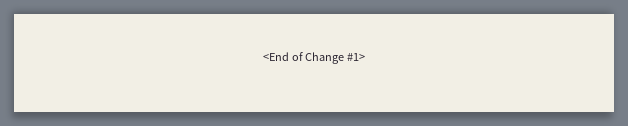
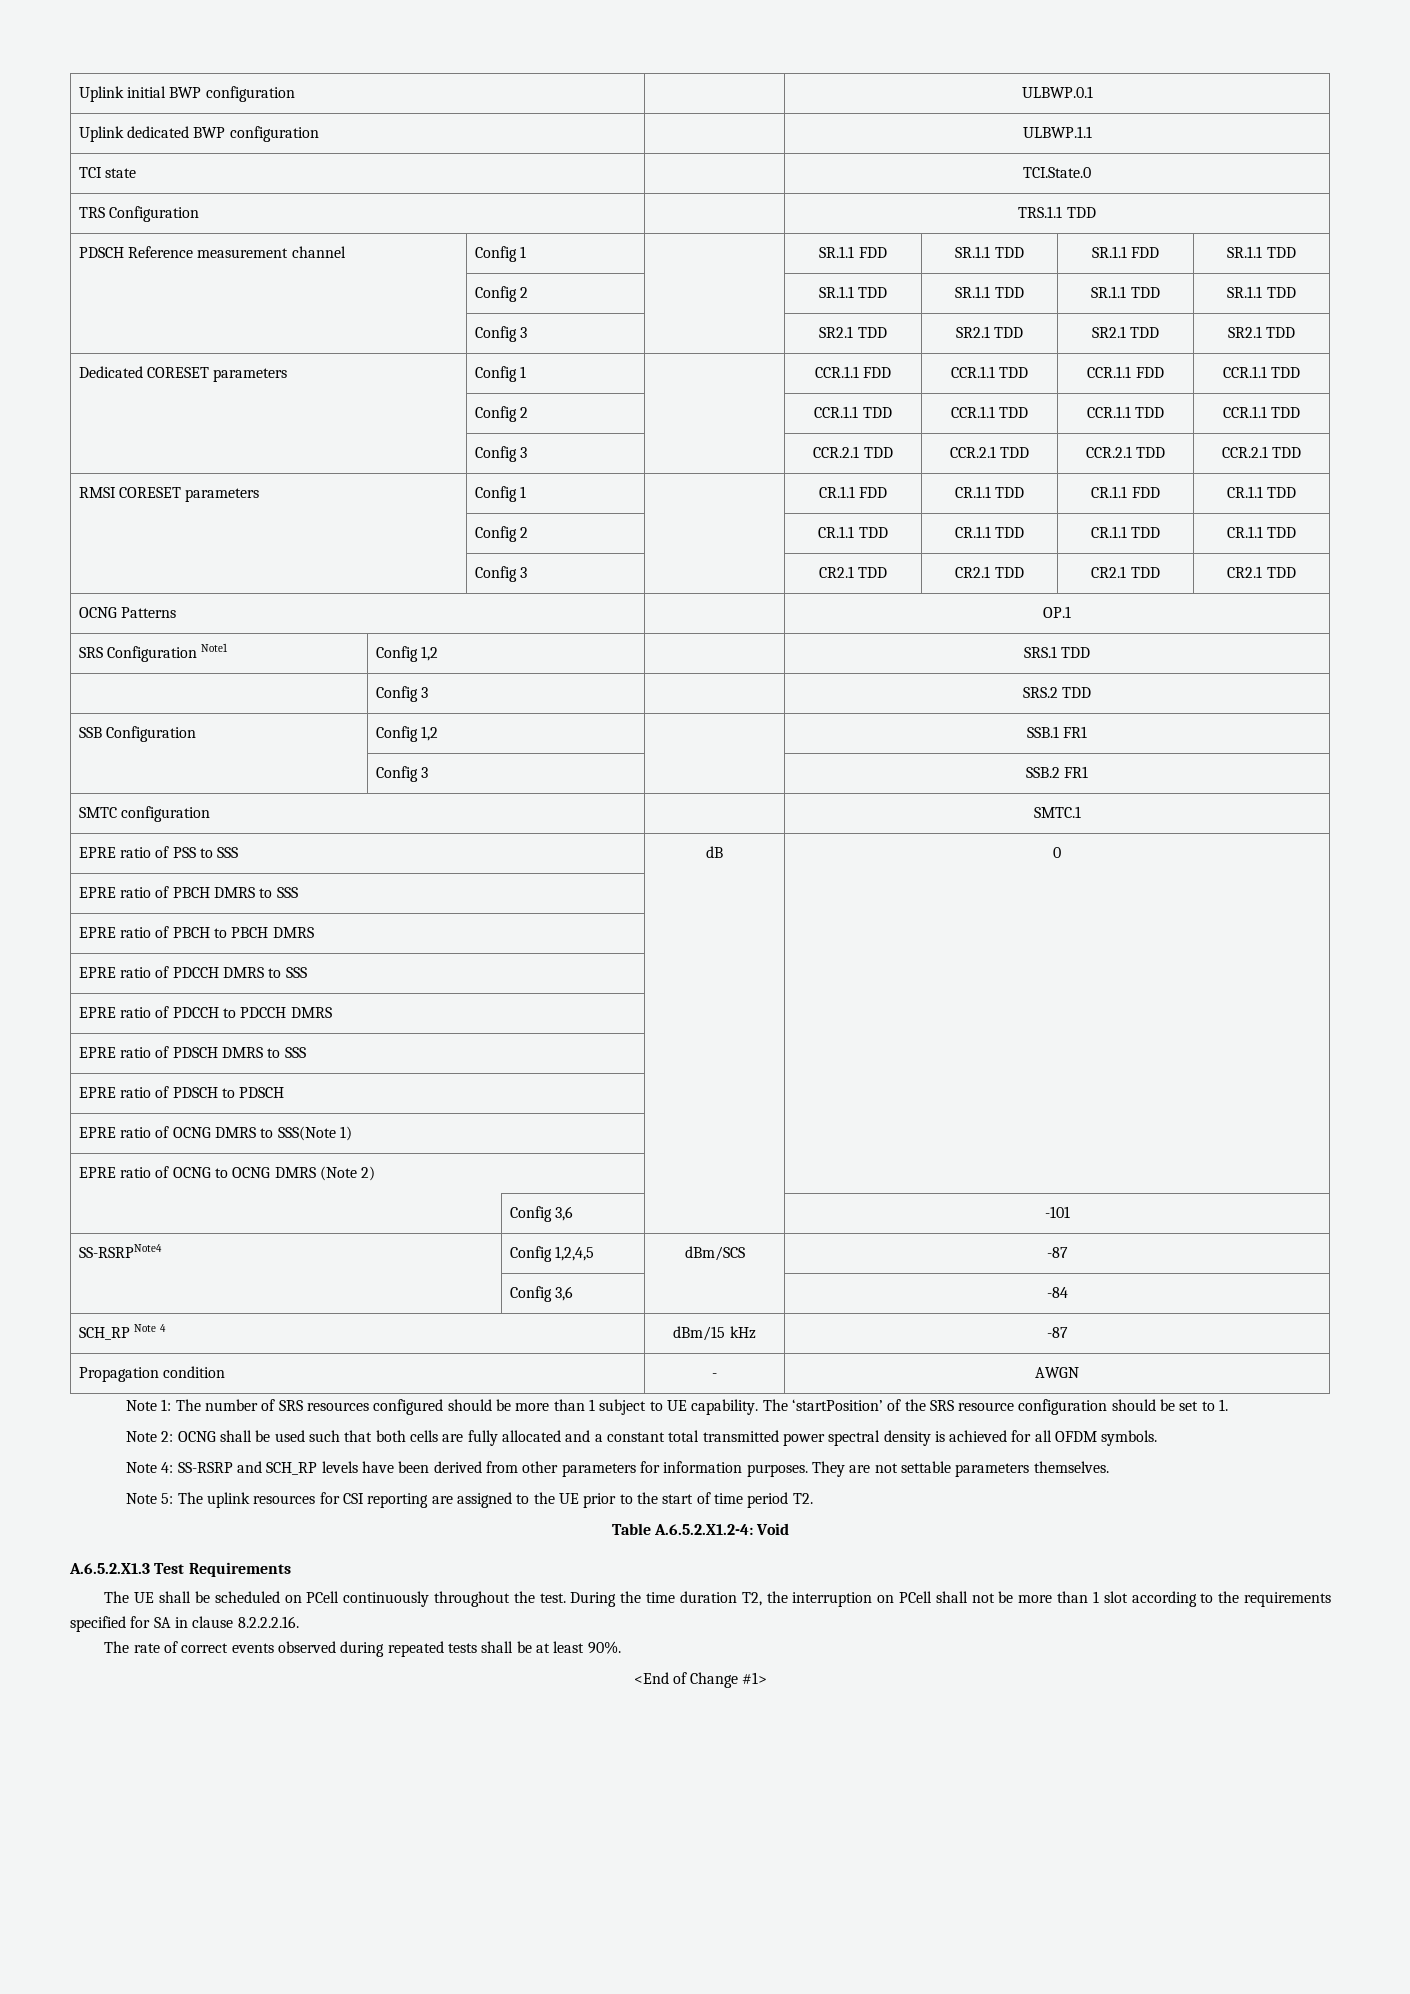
(262, 56) none -> [78,86,295,102] [1021,86,1093,98] [78,126,319,142] [1022,126,1092,138] [78,167,137,178] [1023,167,1091,178] [78,206,200,222] [1018,206,1096,218] [78,246,346,258] [474,246,527,262] [819,246,887,258] [955,246,1024,258] [1091,246,1160,258] [1227,246,1296,258] [474,286,529,302] [818,286,888,298] [955,286,1024,298] [1091,286,1160,298] [1227,286,1296,298] [474,326,528,342] [819,326,887,338] [955,326,1024,338] [1091,326,1160,338] [1227,326,1296,338] [78,366,288,382] [474,366,527,382] [814,366,892,378] [950,366,1029,378] [1087,366,1164,378] [1222,366,1301,378] [474,406,529,422] [814,406,892,418] [950,406,1029,418] [1086,406,1165,418] [1222,406,1301,418] [474,446,528,462] [813,446,893,458] [949,446,1030,458] [1085,446,1166,458] [1221,446,1302,458] [78,487,260,502] [474,486,527,502] [818,486,888,498] [954,486,1025,498] [1091,486,1160,498] [1226,486,1297,498] [474,526,529,542] [818,526,888,538] [954,526,1025,538] [1090,526,1161,538] [1226,526,1297,538] [474,566,528,582] [818,566,888,578] [955,566,1024,578] [1091,566,1160,578] [1227,566,1296,578] [78,607,177,618] [1043,606,1071,618] [78,643,229,662] [375,646,439,662] [1023,646,1091,658] [375,686,429,702] [1022,687,1092,698] [78,726,197,742] [375,726,439,742] [1026,726,1088,738] [375,766,429,782] [1025,766,1089,778] [78,806,211,822] [1033,806,1081,818] [78,846,239,858] [706,846,723,858] [1053,847,1061,858] [78,886,298,898] [78,926,314,938] [78,966,307,978] [78,1006,332,1018] [78,1046,306,1058] [78,1086,285,1098] [78,1126,352,1141] [78,1166,376,1181] [509,1206,574,1222] [1044,1206,1070,1218] [78,1244,162,1258] [509,1246,595,1262] [684,1246,745,1261] [1046,1247,1068,1258] [509,1286,574,1302] [1046,1287,1068,1298] [78,1324,167,1340] [673,1326,756,1341] [1046,1327,1068,1338] [78,1366,226,1382] [712,1373,717,1378] [1035,1367,1079,1378] [126,1399,1229,1415] [126,1430,1158,1446] [126,1461,1109,1477] [126,1492,813,1508] [611,1523,790,1535] [69,1562,291,1577] [104,1591,1331,1607] [70,1616,299,1632] [104,1641,621,1657] Uplink initial BWP configuration | | ULBWP.0.1 // Uplink dedicated BWP configuration | | ULBWP.1.1 // TCI state | | TCI.State.0 // TRS Configuration | | TRS.1.1 TDD // PDSCH Reference measurement channel | Config 1 | | SR.1.1 FDD | SR.1.1 TDD | SR.1.1 FDD | SR.1.1 TDD // | Config 2 | | SR.1.1 TDD | SR.1.1 TDD | SR.1.1 TDD | SR.1.1 TDD // | Config 3 | | SR2.1 TDD | SR2.1 TDD | SR2.1 TDD | SR2.1 TDD // Dedicated CORESET parameters | Config 1 | | CCR.1.1 FDD | CCR.1.1 TDD | CCR.1.1 FDD | CCR.1.1 TDD // | Config 2 | | CCR.1.1 TDD | CCR.1.1 TDD | CCR.1.1 TDD | CCR.1.1 TDD // | Config 3 | | CCR.2.1 TDD | CCR.2.1 TDD | CCR.2.1 TDD | CCR.2.1 TDD // RMSI CORESET parameters | Config 1 | | CR.1.1 FDD | CR.1.1 TDD | CR.1.1 FDD | CR.1.1 TDD // | Config 2 | | CR.1.1 TDD | CR.1.1 TDD | CR.1.1 TDD | CR.1.1 TDD // | Config 3 | | CR2.1 TDD | CR2.1 TDD | CR2.1 TDD | CR2.1 TDD // OCNG Patterns | | OP.1 // SRS Configuration Note1 | Config 1,2 | | SRS.1 TDD // | Config 3 | | SRS.2 TDD // SSB Configuration | Config 1,2 | | SSB.1 FR1 // | Config 3 | | SSB.2 FR1 // SMTC configuration | | SMTC.1 // EPRE ratio of PSS to SSS | dB | 0 // EPRE ratio of PBCH DMRS to SSS | | // EPRE ratio of PBCH to PBCH DMRS | | // EPRE ratio of PDCCH DMRS to SSS | | // EPRE ratio of PDCCH to PDCCH DMRS | | // EPRE ratio of PDSCH DMRS to SSS | | // EPRE ratio of PDSCH to PDSCH | | // EPRE ratio of OCNG DMRS to SSS(Note 1) | | // EPRE ratio of OCNG to OCNG DMRS (Note 2) | | // | Config 3,6 | | -101 // SS-RSRPNote4 | Config 1,2,4,5 | dBm/SCS | -87 // | Config 3,6 | | -84 // SCH_RP Note 4 | dBm/15 kHz | -87 // Propagation condition | - | AWGN // Note 1: The number of SRS resources configured should be more than 1 subject to UE capability. The ‘startPosition’ of the SRS resource configuration should be set to 1. // Note 2: OCNG shall be used such that both cells are fully allocated and a constant total transmitted power spectral density is achieved for all OFDM symbols. // Note 4: SS-RSRP and SCH_RP levels have been derived from other parameters for information purposes. They are not settable parameters themselves. // Note 5: The uplink resources for CSI reporting are assigned to the UE prior to the start of time period T2. // Table A.6.5.2.X1.2-4: Void // A.6.5.2.X1.3 Test Requirements // The UE shall be scheduled on PCell continuously throughout the test. During the time duration T2, the interruption on PCell shall not be more than 1 slot according to the requirements specified for SA in clause 8.2.2.2.16. // The rate of correct events observed during repeated tests shall be at least 90%. //

